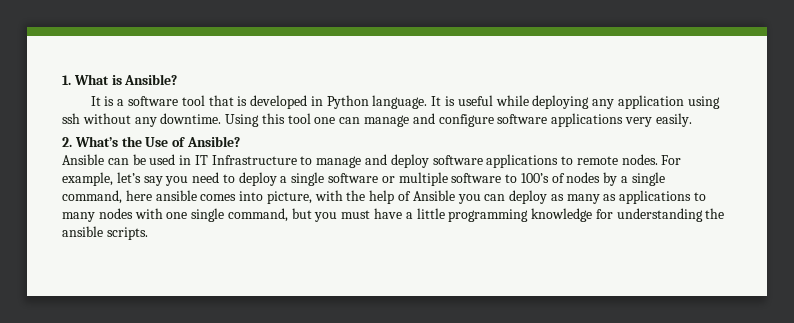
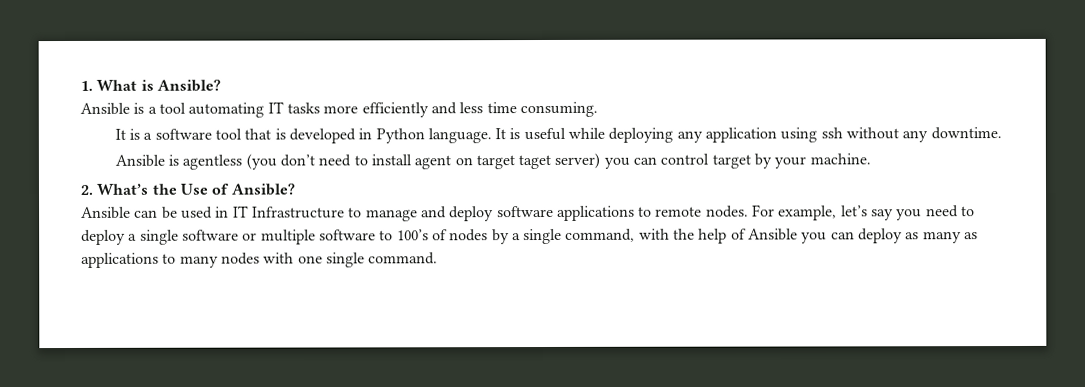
(178, 79) none -> [80,101,598,118] // Ansible is a tool automating IT tasks more efficiently and less time consuming.
[225,113,692,127] Using this tool one can manage and configure software applications very easily. -> [114,152,871,170] // Ansible is agentless (you don’t need to install agent on target taget server) you can control target by your machine.
[125,190,312,204] here ansible comes into picture, -> (636, 235) none
[227,208,725,222] [62,226,148,240] command, but you must have a little programming knowledge for understanding the ansible scripts. -> [368,252,439,265] command.

